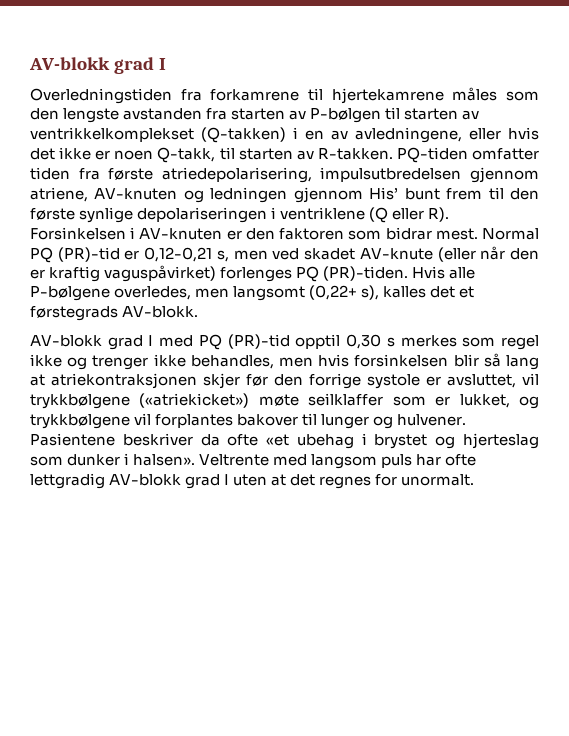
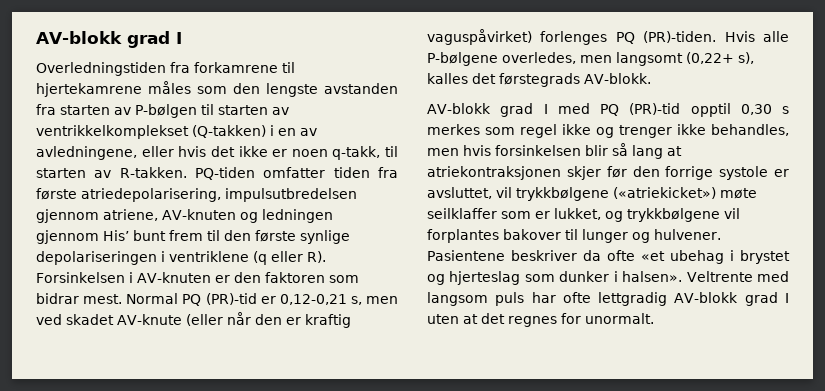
[157,147,216,163] Q-takk, -> [332,146,381,160] q-takk,
[369,207,389,223] (Q -> [253,251,267,265] (q
[459,286,475,298] et -> (496, 78) none

